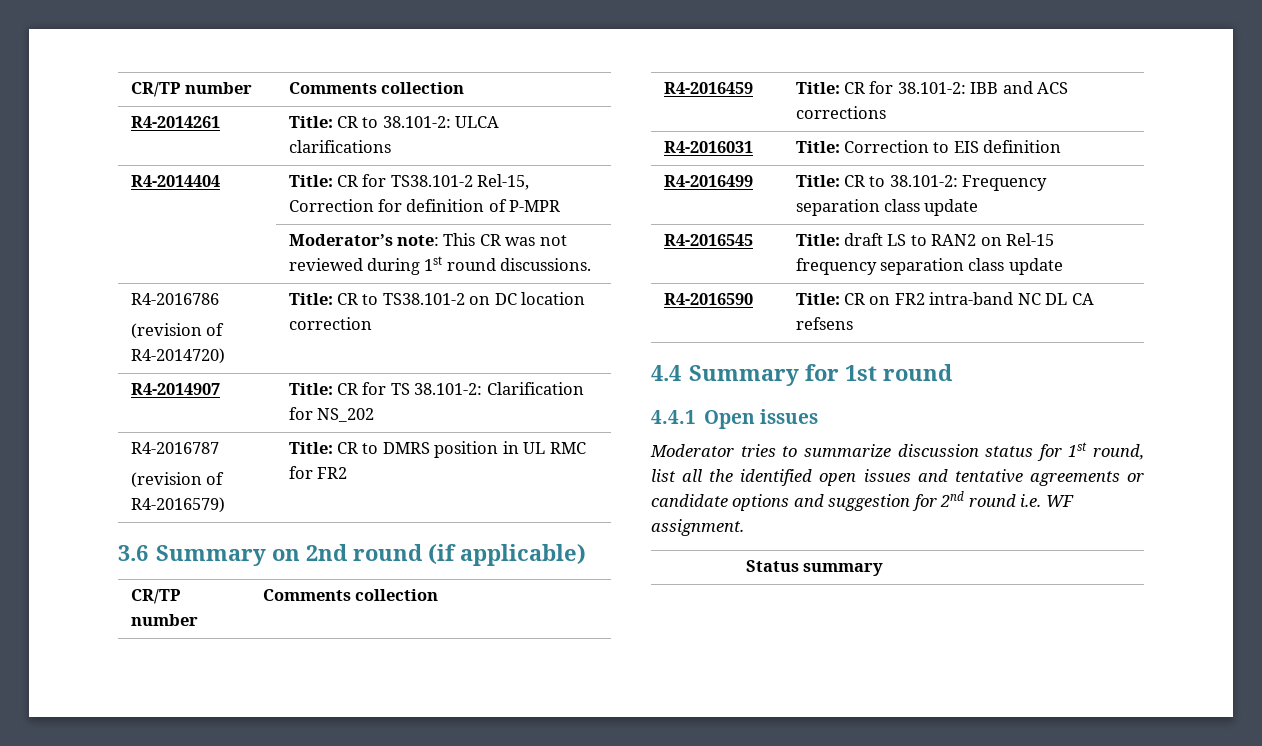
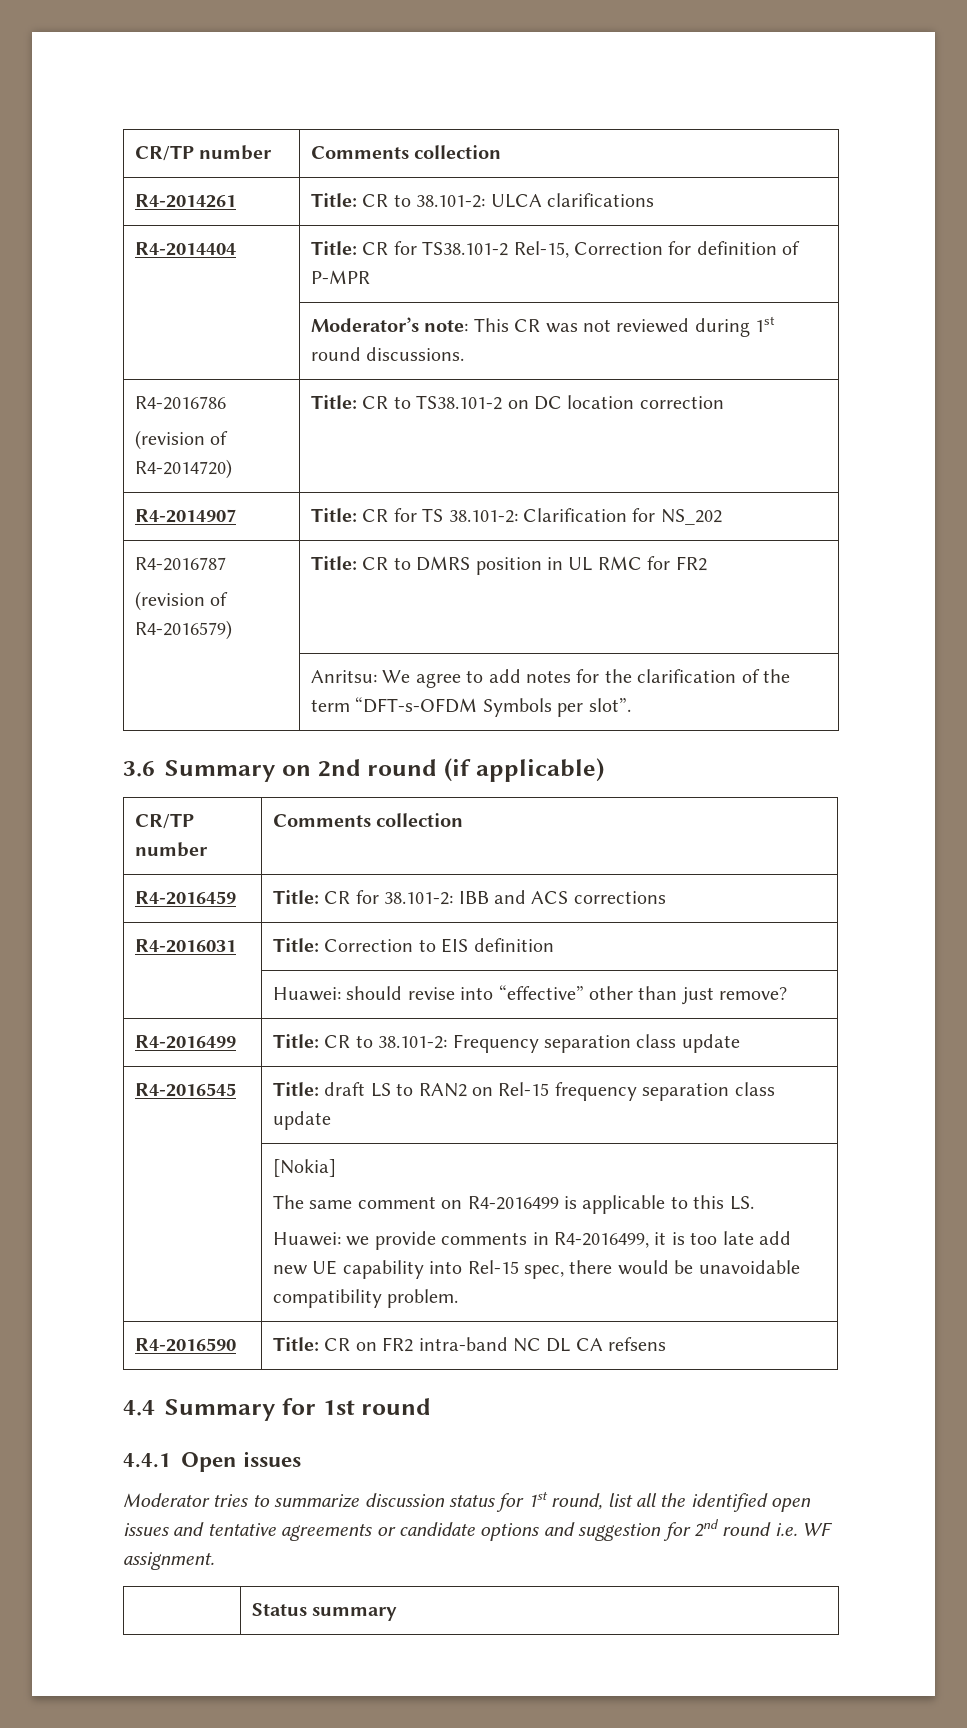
(347, 473) none -> [310,669,790,688] [310,697,631,717] // | Anritsu: We agree to add notes for the clarification of the term “DFT-s-OFDM Symbols per slot”.
(1062, 146) none -> [272,985,788,1005] // | Huawei: should revise into “effective” other than just remove?
(1063, 266) none -> [272,1159,336,1177] [272,1195,754,1214] [272,1231,791,1250] [272,1260,800,1279] [272,1289,459,1308] // | [Nokia] // The same comment on R4-2016499 is applicable to this LS. // Huawei: we provide comments in R4-2016499, it is too late add new UE capability into Rel-15 spec, there would be unavoidable compatibility problem.

